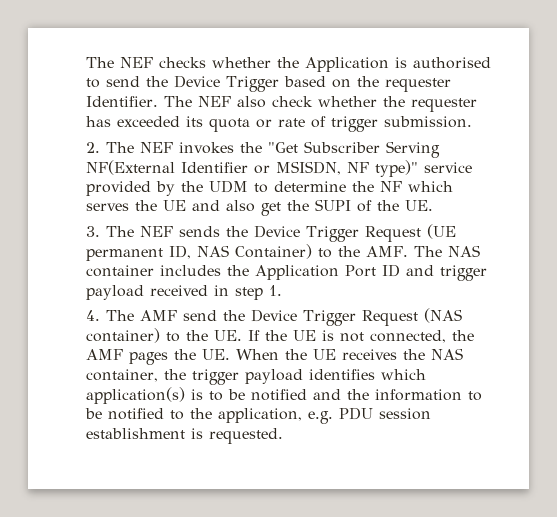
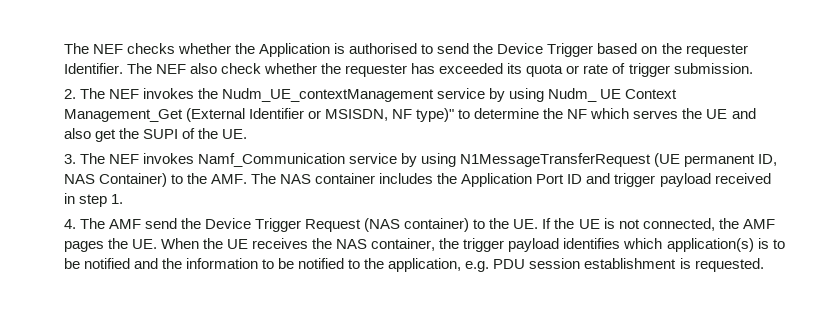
[267,141,440,158] [85,160,175,175] "Get Subscriber Serving NF(External -> [222,88,678,102] [63,108,245,122] Nudm_UE_contextManagement service by using Nudm_ UE Context Management_Get (External
[423,162,472,173] [85,180,248,196] service provided by the UDM -> (455, 115) none
[178,225,421,242] sends the Device Trigger Request -> [142,153,652,167] invokes Namf_Communication service by using N1MessageTransferRequest

